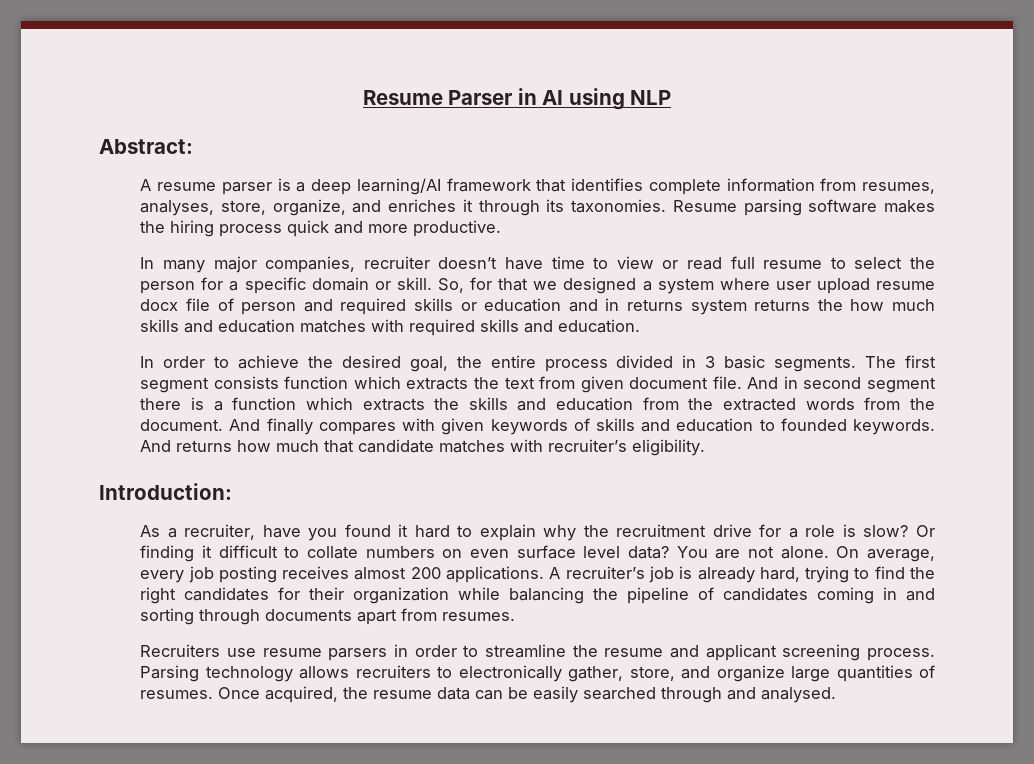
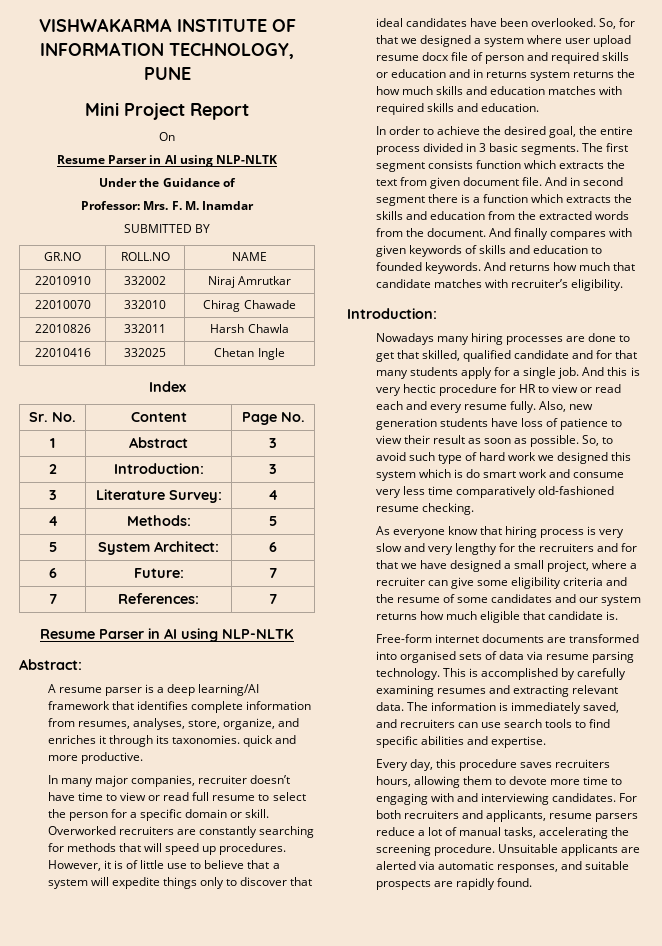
[362,88,672,110] Resume Parser in AI using NLP -> [38,18,296,32] [40,42,294,59] [143,67,191,80] [85,102,249,120] [159,132,175,141] [57,155,277,167] [99,178,236,187] [81,201,254,210] [123,224,211,233] [44,252,81,261] [120,252,170,261] [232,252,267,261] [34,276,91,285] [124,276,166,285] [207,276,292,288] [34,300,91,309] [124,300,166,309] [203,300,296,312] [34,324,91,333] [124,324,166,333] [210,324,289,333] [34,348,91,357] [124,348,166,357] [214,348,285,360] [148,381,186,392] [29,412,76,422] [130,412,187,422] [241,412,305,425] [50,438,55,448] [129,437,188,448] [269,438,277,448] [48,464,57,474] [113,463,204,474] [269,464,277,474] [48,490,57,500] [95,489,222,503] [268,490,278,500] [47,516,58,526] [126,515,191,526] [269,516,277,526] [48,542,57,552] [98,541,219,555] [269,542,277,552] [48,568,57,578] [133,568,184,578] [269,568,277,578] [48,594,57,604] [118,593,199,604] [269,594,277,604] [40,628,294,642] VISHWAKARMA INSTITUTE OF INFORMATION TECHNOLOGY, PUNE // Mini Project Report // On // Resume Parser in AI using NLP-NLTK // Under the Guidance of // Professor: Mrs. F. M. Inamdar // SUBMITTED BY // GR.NO | ROLL.NO | NAME // 22010910 | 332002 | Niraj Amrutkar // 22010070 | 332010 | Chirag Chawade // 22010826 | 332011 | Harsh Chawla // 22010416 | 332025 | Chetan Ingle // Index // Sr. No. | Content | Page No. // 1 | Abstract | 3 // 2 | Introduction: | 3 // 3 | Literature Survey: | 4 // 4 | Methods: | 5 // 5 | System Architect: | 6 // 6 | Future: | 7 // 7 | References: | 7 // Resume Parser in AI using NLP-NLTK
[672,199,935,216] [140,220,283,237] Resume parsing software makes the hiring process -> (241, 739) none
(432, 283) none -> [47,826,315,838] [47,843,287,855] [47,860,280,871] [47,877,313,889] [375,18,597,27] Overworked recruiters are constantly searching for methods that will speed up procedures. However, it is of little use to believe that a system will expedite things only to discover that ideal candidates have been overlooked.
[140,524,936,541] [140,545,935,562] [140,566,935,583] [140,587,935,604] [140,608,516,625] [140,644,936,661] [140,665,935,682] [140,686,837,703] As a recruiter, have you found it hard to explain why the recruitment drive for a role is slow? Or finding it difficult to collate numbers on even surface level data? You are not alone. On average, every job posting receives almost 200 applications. A recruiter’s job is already hard, trying to find the right candidates for their organization while balancing the pipeline of candidates coming in and sorting through documents apart from resumes. // Recruiters use resume parsers in order to streamline the resume and applicant screening process. Parsing technology allows recruiters to electronically gather, store, and organize large quantities of resumes. Once acquired, the resume data can be easily searched through and analysed. -> [375,333,631,345] [375,350,638,362] [375,367,640,379] [375,384,622,396] [375,401,594,413] [375,418,623,430] [375,435,614,447] [375,452,632,464] [375,469,625,481] [375,486,615,498] [375,503,474,515] [375,526,625,538] [375,543,638,555] [375,560,638,572] [375,577,628,589] [375,594,642,606] [375,611,619,623] [375,634,640,643] [375,651,635,663] [375,668,627,680] [375,685,619,697] [375,702,620,714] [375,719,611,728] [375,736,546,748] [375,759,611,771] [375,776,623,788] [375,793,638,805] [375,810,639,822] [375,827,630,839] [375,844,641,856] [375,861,630,873] [375,878,532,890] Nowadays many hiring processes are done to get that skilled, qualified candidate and for that many students apply for a single job. And this is very hectic procedure for HR to view or read each and every resume fully. Also, new generation students have loss of patience to view their result as soon as possible. So, to avoid such type of hard work we designed this system which is do smart work and consume very less time comparatively old-fashioned resume checking. // As everyone know that hiring process is very slow and very lengthy for the recruiters and for that we have designed a small project, where a recruiter can give some eligibility criteria and the resume of some candidates and our system returns how much eligible that candidate is. // Free-form internet documents are transformed into organised sets of data via resume parsing technology. This is accomplished by carefully examining resumes and extracting relevant data. The information is immediately saved, and recruiters can use search tools to find specific abilities and expertise. // Every day, this procedure saves recruiters hours, allowing them to devote more time to engaging with and interviewing candidates. For both recruiters and applicants, resume parsers reduce a lot of manual tasks, accelerating the screening procedure. Unsuitable applicants are alerted via automatic responses, and suitable prospects are rapidly found.

